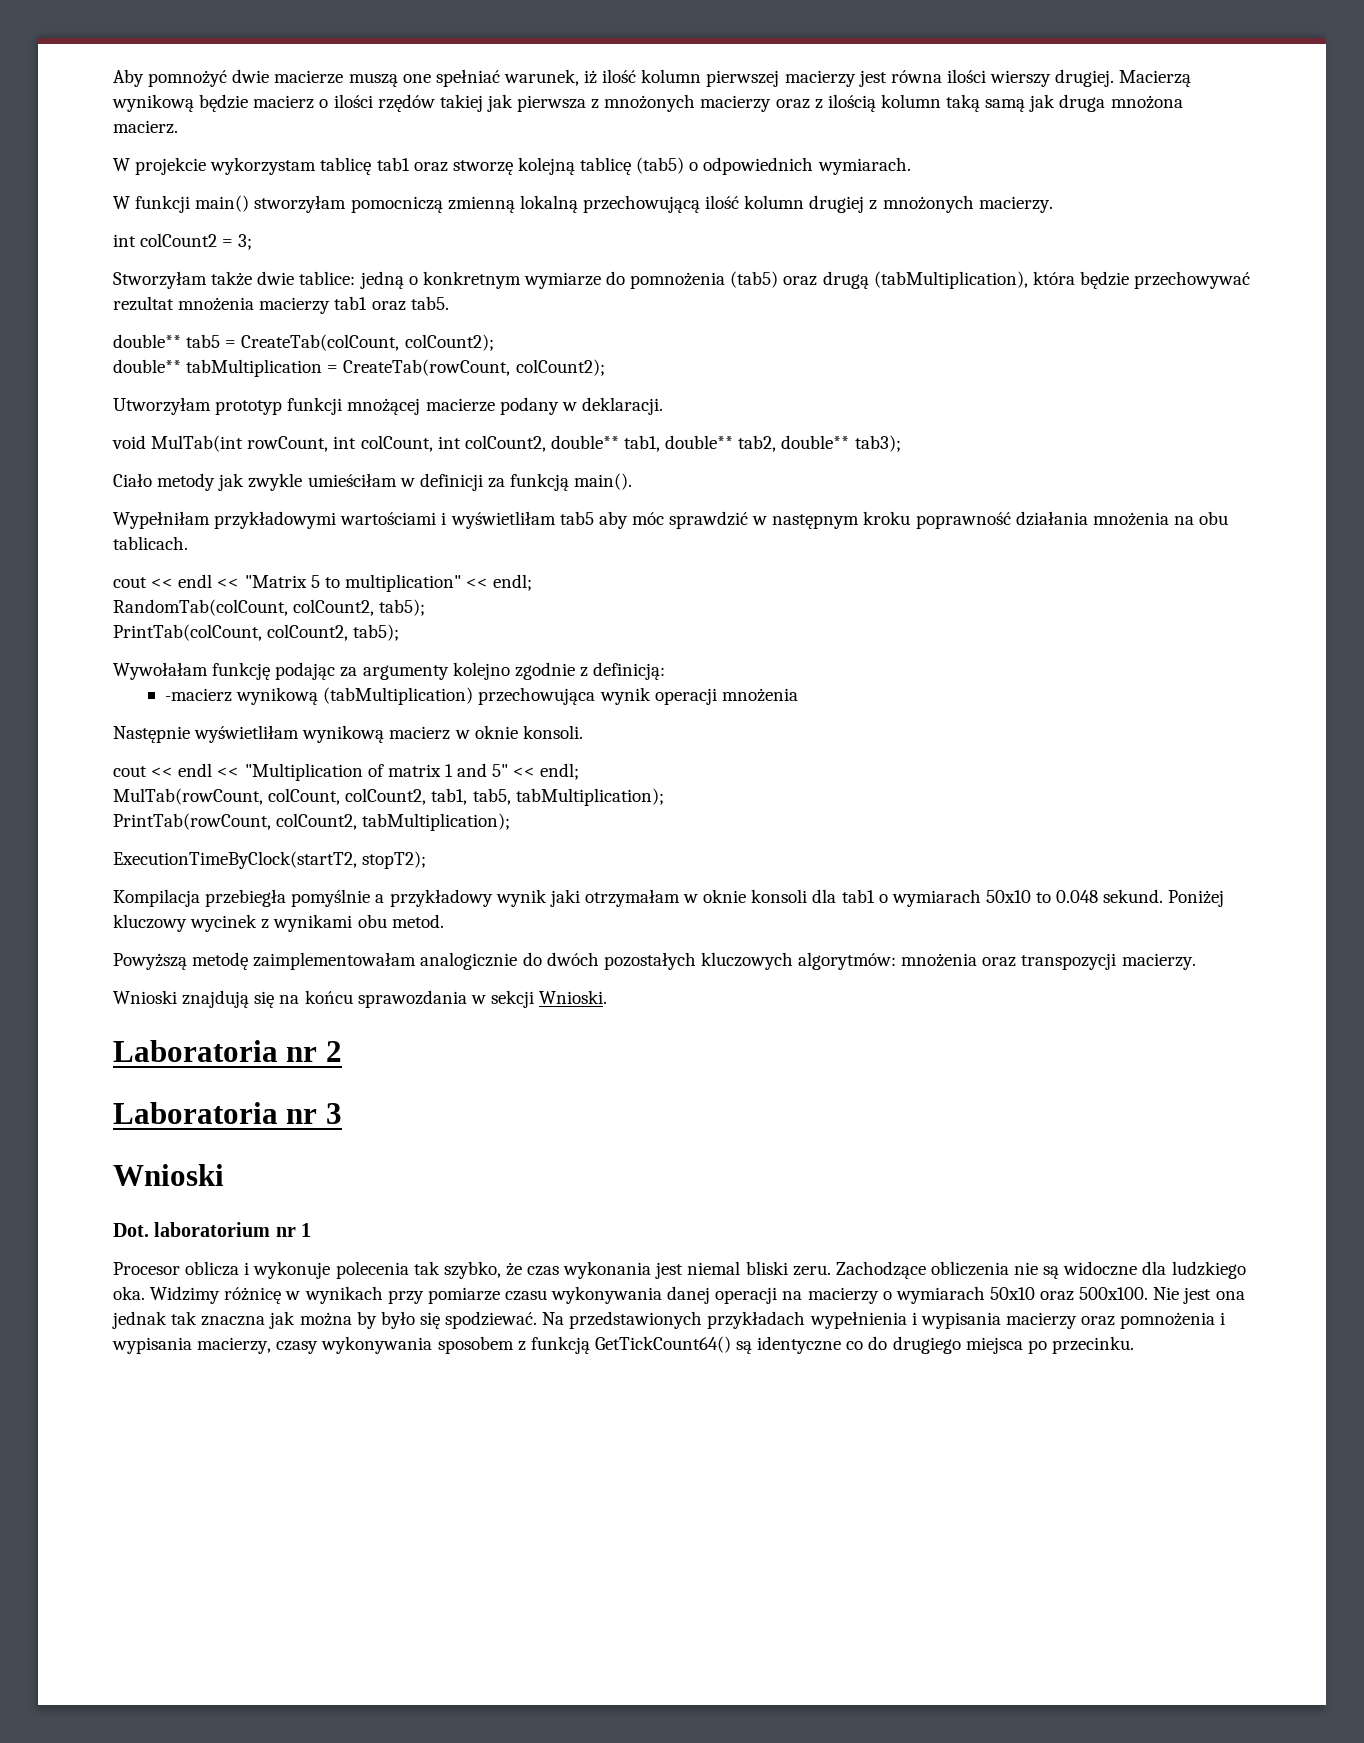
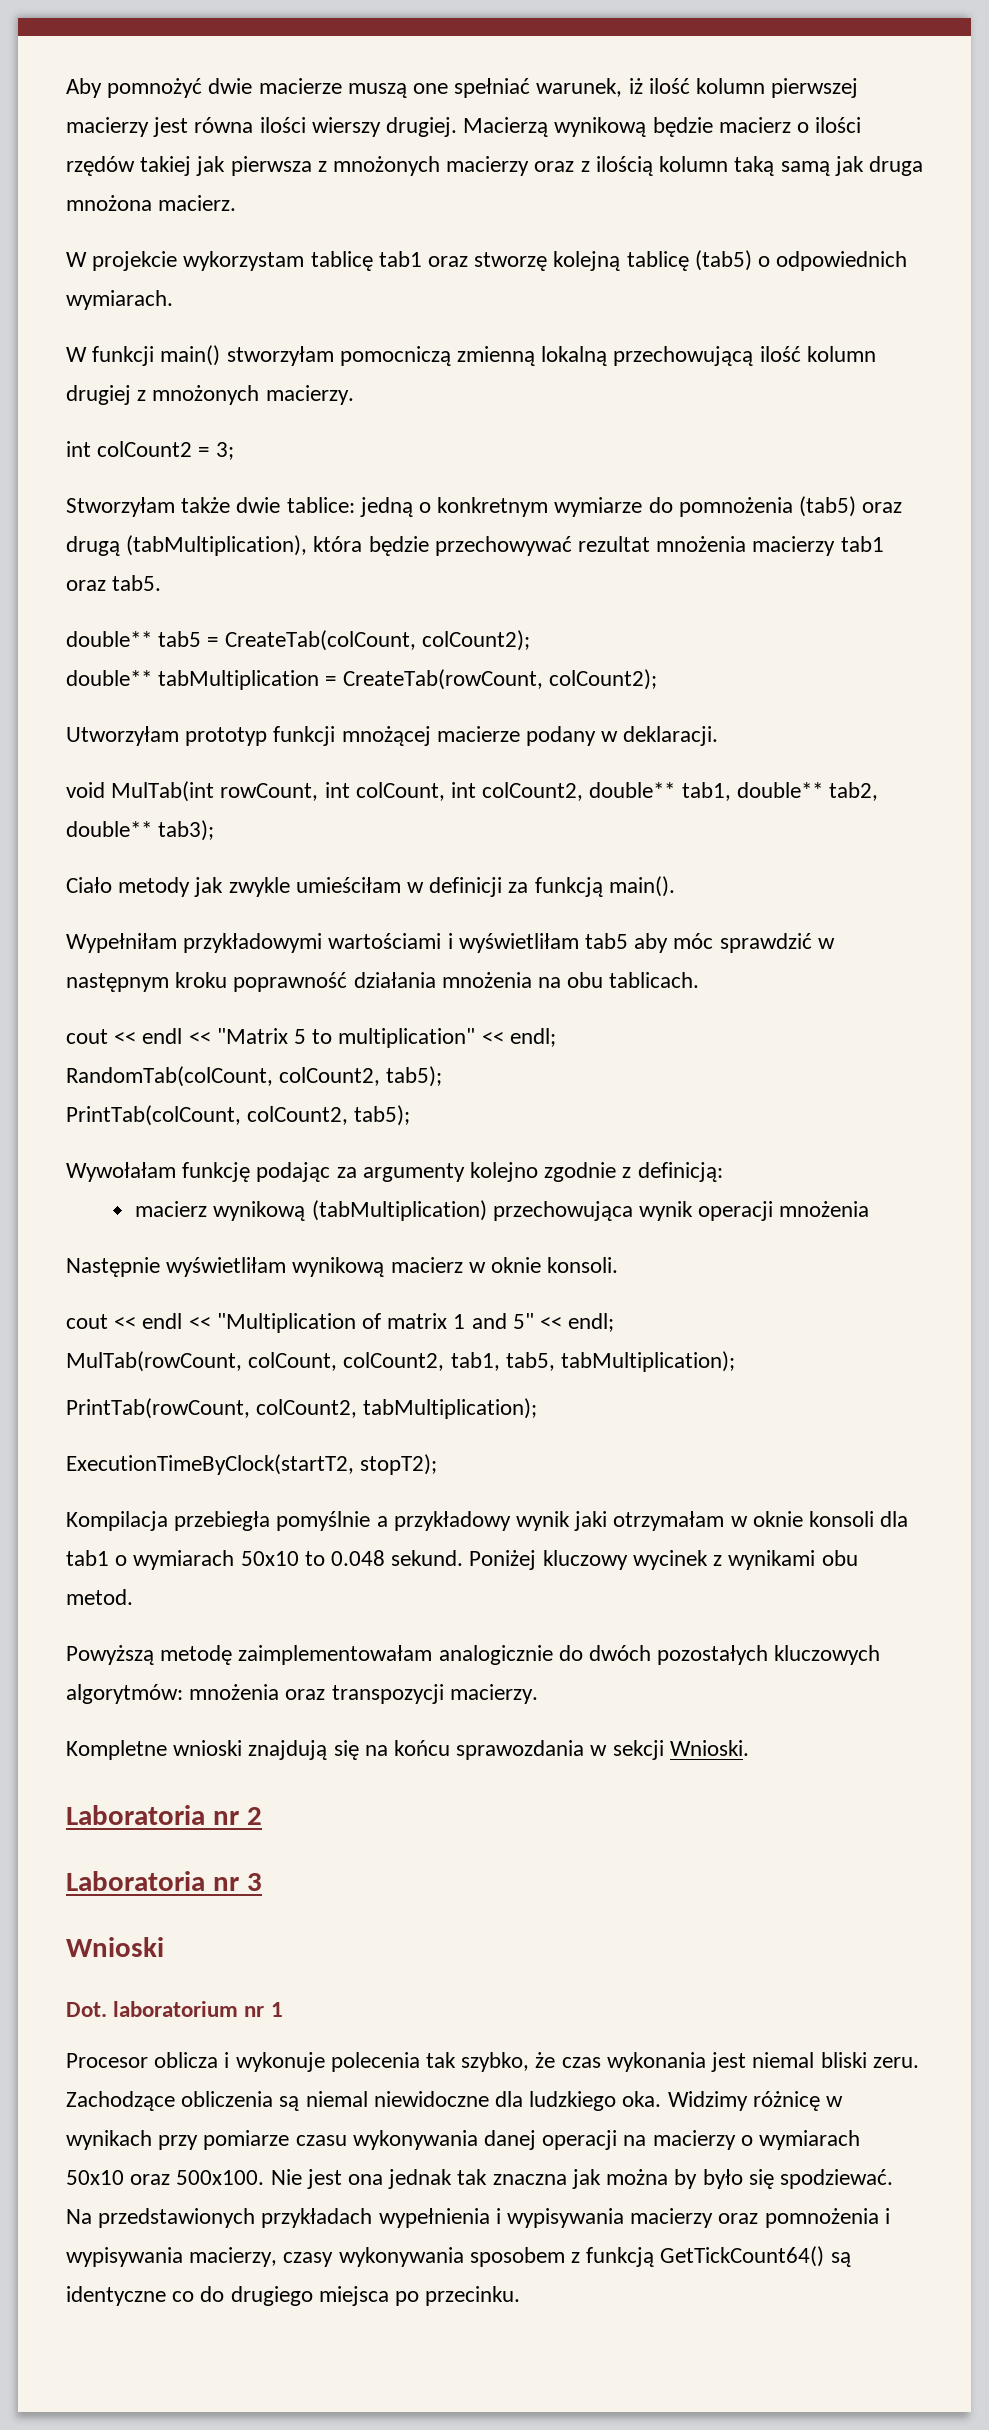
[165,688,233,702] -macierz -> [135,1201,208,1217] macierz
[113,990,177,1004] Wnioski -> [66,1740,243,1760] Kompletne wnioski
[1014,1261,1138,1279] nie są widoczne -> [279,2091,489,2111] są niemal niewidoczne
[920,1312,1001,1329] wypisania -> [507,2208,625,2228] wypisywania
[112,1337,192,1354] wypisania -> [66,2247,183,2267] wypisywania

